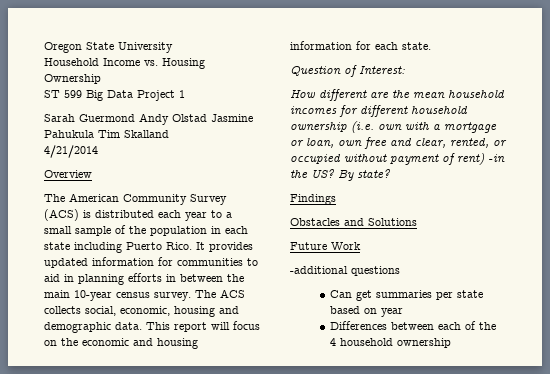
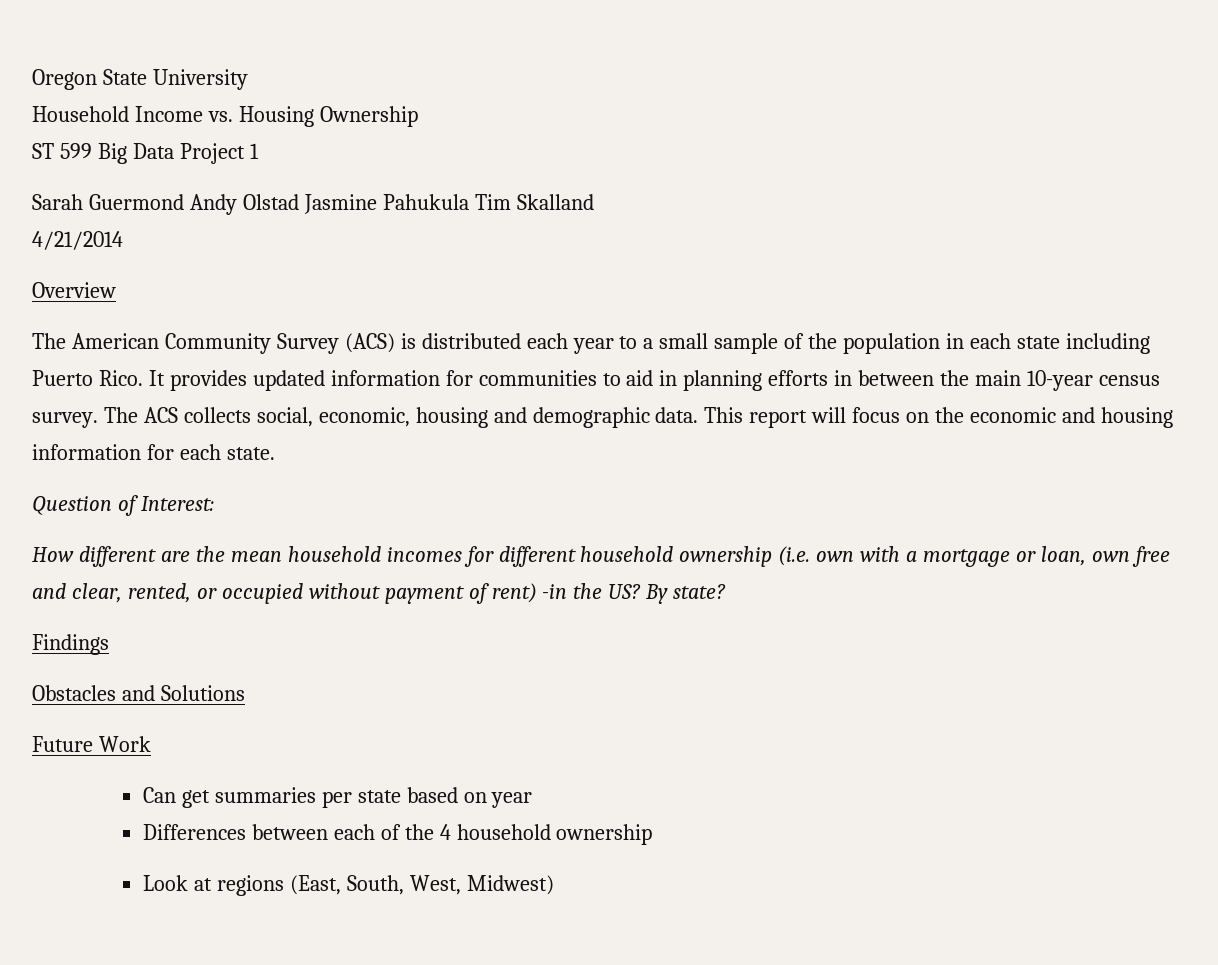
[290,266,400,276] // -additional questions -> (151, 744) none
(452, 343) none -> [142,875,554,896] // Look at regions (East, South, West, Midwest)

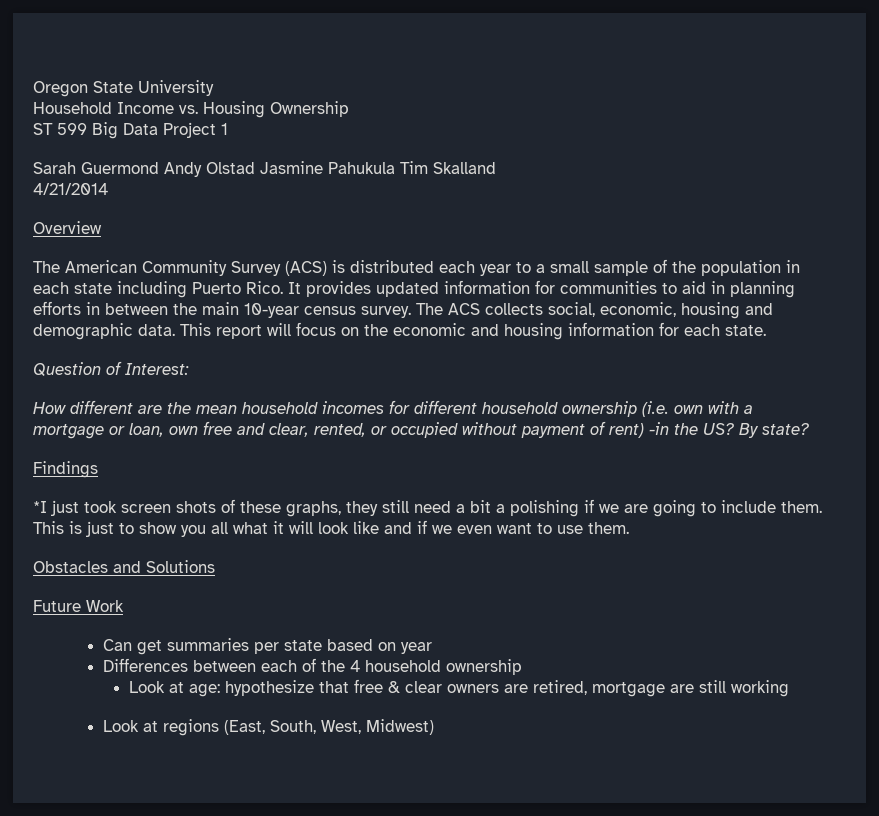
(109, 644) none -> [33,499,822,517] [33,520,629,537] // *I just took screen shots of these graphs, they still need a bit a polishing if we are going to include them. This is just to show you all what it will look like and if we even want to use them.
(653, 834) none -> [129,679,790,697] // Look at age: hypothesize that free & clear owners are retired, mortgage are still working

